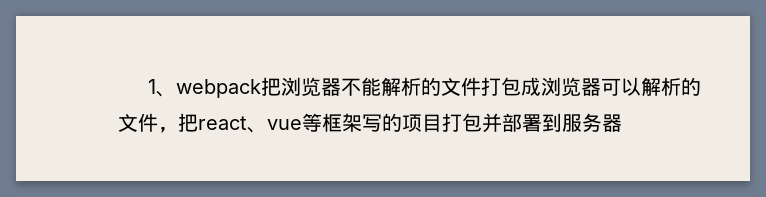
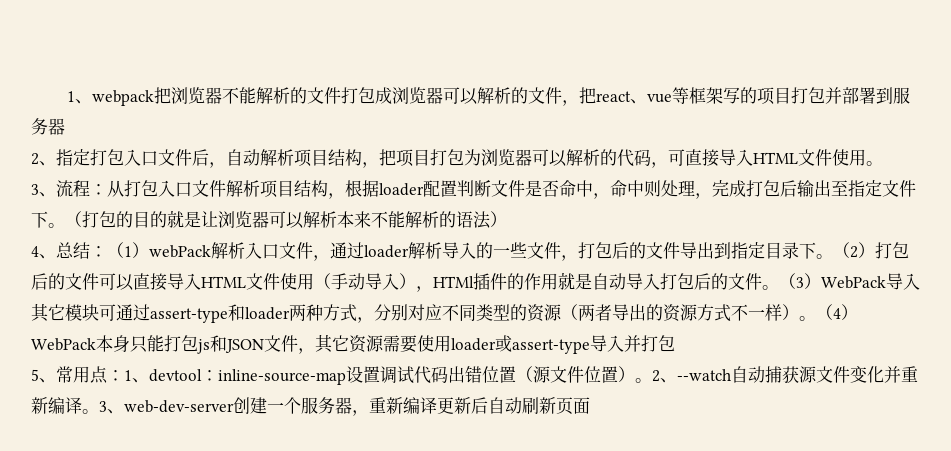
(622, 123) none -> [31,149,883,168] [31,180,916,199] [31,210,507,229] [31,242,909,261] [31,272,920,292] [31,303,858,323] [31,334,675,354] [31,366,918,385] [31,397,590,416] // 2、指定打包入口文件后，自动解析项目结构，把项目打包为浏览器可以解析的代码，可直接导入HTML文件使用。 // 3、流程：从打包入口文件解析项目结构，根据loader配置判断文件是否命中，命中则处理，完成打包后输出至指定文件下。（打包的目的就是让浏览器可以解析本来不能解析的语法） // 4、总结：（1）webPack解析入口文件，通过loader解析导入的一些文件，打包后的文件导出到指定目录下。（2）打包后的文件可以直接导入HTML文件使用（手动导入），HTMl插件的作用就是自动导入打包后的文件。（3）WebPack导入其它模块可通过assert-type和loader两种方式，分别对应不同类型的资源（两者导出的资源方式不一样）。（4）WebPack本身只能打包js和JSON文件，其它资源需要使用loader或assert-type导入并打包 // 5、常用点：1、devtool：inline-source-map设置调试代码出错位置（源文件位置）。2、--watch自动捕获源文件变化并重新编译。3、web-dev-server创建一个服务器，重新编译更新后自动刷新页面

